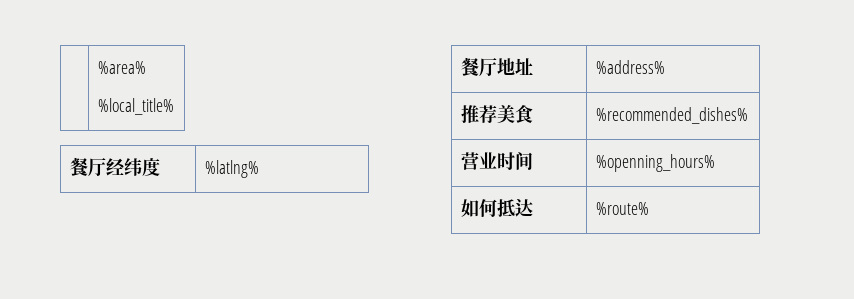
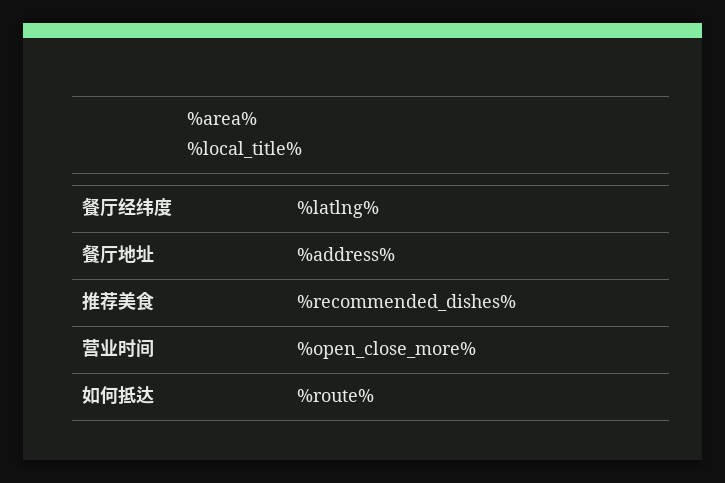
[595,154,715,172] %openning_hours% -> [297,341,477,359] %open_close_more%

